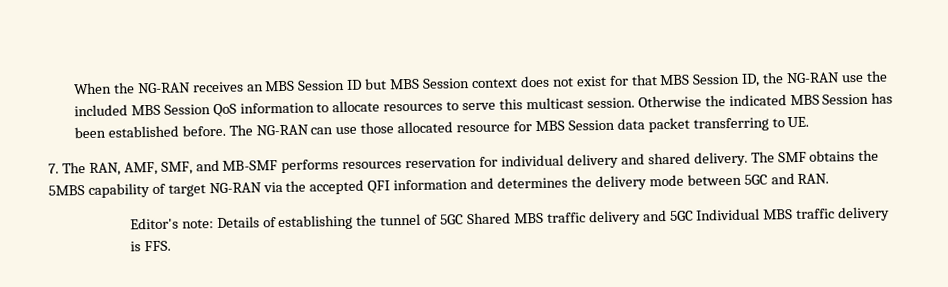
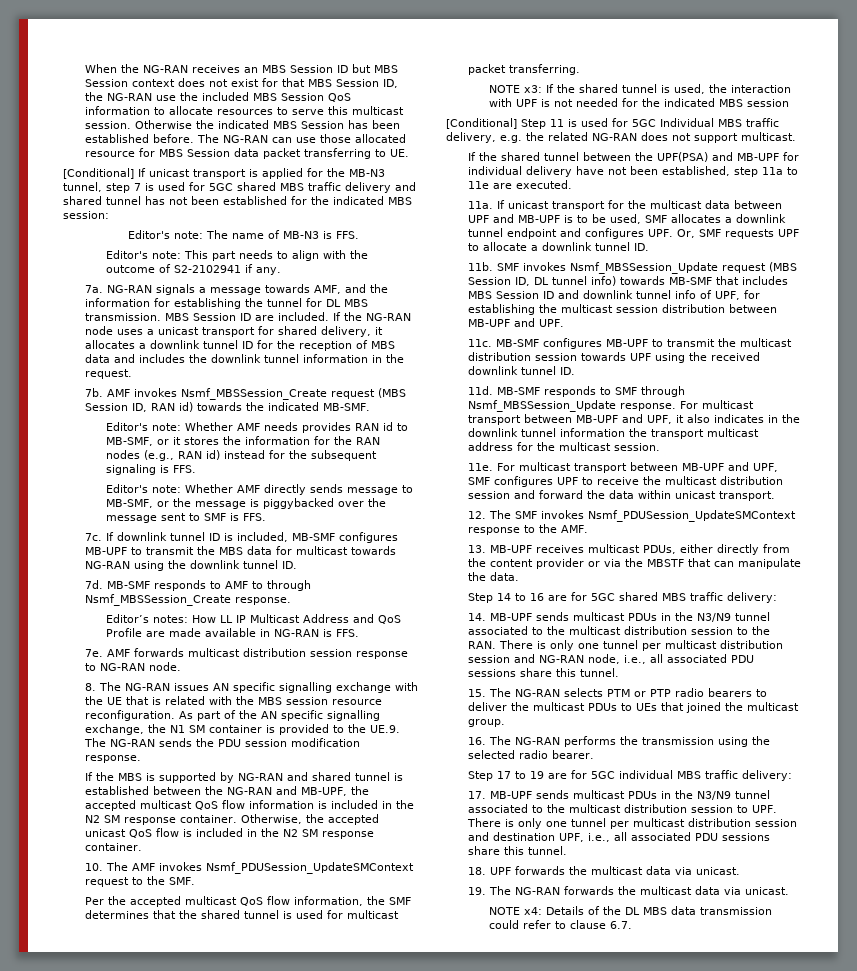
[48,149,880,176] [48,173,830,199] [129,206,891,231] [129,240,171,252] 7. The RAN, AMF, SMF, and MB-SMF performs resources reservation for individual delivery and shared delivery. The SMF obtains the 5MBS capability of target NG-RAN via the accepted QFI information and determines the delivery mode between 5GC and RAN. // Editor's note: Details of establishing the tunnel of 5GC Shared MBS traffic delivery and 5GC Individual MBS traffic delivery is FFS. -> [63,168,385,179] [63,182,416,193] [63,196,412,205] [63,211,109,219] [127,230,359,239] [106,250,369,261] [106,264,282,275] [84,284,388,295] [84,298,368,309] [84,312,411,321] [84,326,383,337] [84,340,395,351] [84,354,404,363] [84,369,132,379] [84,388,406,400] [84,402,370,412] [106,422,409,433] [106,436,381,446] [106,450,378,461] [106,464,197,475] [106,484,414,495] [106,498,387,509] [106,513,267,523] [84,532,398,543] [84,546,396,555] [84,560,297,571] [84,580,311,591] [84,594,291,606] [106,614,402,624] [106,628,360,637] [84,648,408,659] [84,662,181,671] [84,682,418,693] [84,696,382,705] [84,710,380,721] [84,724,400,735] [83,738,360,747] [84,755,141,763] [84,772,403,783] [84,786,369,796] [84,800,414,811] [84,814,379,825] [84,828,374,839] [84,843,142,851] [84,862,414,874] [84,876,195,887] [84,896,411,907] [84,910,399,919] [467,64,580,75] [489,84,792,94] [489,98,790,107] [446,118,779,129] [446,132,796,143] [467,152,799,162] [467,166,798,177] [467,180,572,189] [467,200,782,211] [467,214,786,224] [467,228,799,239] [467,242,649,251] [467,262,797,274] [467,276,788,286] [467,290,760,300] [467,304,777,315] [467,318,564,327] [467,338,792,349] [467,352,760,363] [467,366,575,375] [467,386,685,397] [467,400,754,412] [467,414,800,425] [467,428,759,439] [467,442,660,451] [467,462,778,473] [467,476,783,487] [467,490,775,501] [467,510,796,522] [467,524,588,535] [467,544,790,555] [467,558,801,569] [467,572,519,581] [467,592,777,603] [467,612,770,622] [467,626,770,635] [467,640,783,651] [467,654,754,664] [467,668,619,677] [467,688,767,697] [467,702,799,713] [467,719,505,727] [467,736,770,747] [467,750,594,759] [467,770,792,781] [467,790,770,800] [467,804,777,813] [466,818,797,829] [467,832,770,842] [467,846,567,855] [467,866,740,875] [467,886,789,895] [489,906,773,915] [489,920,633,929] [Conditional] If unicast transport is applied for the MB-N3 tunnel, step 7 is used for 5GC shared MBS traffic delivery and shared tunnel has not been established for the indicated MBS session: // Editor's note: The name of MB-N3 is FFS. // Editor's note: This part needs to align with the outcome of S2-2102941 if any. // 7a. NG-RAN signals a message towards AMF, and the information for establishing the tunnel for DL MBS transmission. MBS Session ID are included. If the NG-RAN node uses a unicast transport for shared delivery, it allocates a downlink tunnel ID for the reception of MBS data and includes the downlink tunnel information in the request. // 7b. AMF invokes Nsmf_MBSSession_Create request (MBS Session ID, RAN id) towards the indicated MB-SMF. // Editor's note: Whether AMF needs provides RAN id to MB-SMF, or it stores the information for the RAN nodes (e.g., RAN id) instead for the subsequent signaling is FFS. // Editor's note: Whether AMF directly sends message to MB-SMF, or the message is piggybacked over the message sent to SMF is FFS. // 7c. If downlink tunnel ID is included, MB-SMF configures MB-UPF to transmit the MBS data for multicast towards NG-RAN using the downlink tunnel ID. // 7d. MB-SMF responds to AMF to through Nsmf_MBSSession_Create response. // Editor’s notes: How LL IP Multicast Address and QoS Profile are made available in NG-RAN is FFS. // 7e. AMF forwards multicast distribution session response to NG-RAN node. // 8. The NG-RAN issues AN specific signalling exchange with the UE that is related with the MBS session resource reconfiguration. As part of the AN specific signalling exchange, the N1 SM container is provided to the UE.9. The NG-RAN sends the PDU session modification response. // If the MBS is supported by NG-RAN and shared tunnel is established between the NG-RAN and MB-UPF, the accepted multicast QoS flow information is included in the N2 SM response container. Otherwise, the accepted unicast QoS flow is included in the N2 SM response container. // 10. The AMF invokes Nsmf_PDUSession_UpdateSMContext request to the SMF. // Per the accepted multicast QoS flow information, the SMF determines that the shared tunnel is used for multicast packet transferring. // NOTE x3: If the shared tunnel is used, the interaction with UPF is not needed for the indicated MBS session // [Conditional] Step 11 is used for 5GC Individual MBS traffic delivery, e.g. the related NG-RAN does not support multicast. // If the shared tunnel between the UPF(PSA) and MB-UPF for individual delivery have not been established, step 11a to 11e are executed. // 11a. If unicast transport for the multicast data between UPF and MB-UPF is to be used, SMF allocates a downlink tunnel endpoint and configures UPF. Or, SMF requests UPF to allocate a downlink tunnel ID. // 11b. SMF invokes Nsmf_MBSSession_Update request (MBS Session ID, DL tunnel info) towards MB-SMF that includes MBS Session ID and downlink tunnel info of UPF, for establishing the multicast session distribution between MB-UPF and UPF. // 11c. MB-SMF configures MB-UPF to transmit the multicast distribution session towards UPF using the received downlink tunnel ID. // 11d. MB-SMF responds to SMF through Nsmf_MBSSession_Update response. For multicast transport between MB-UPF and UPF, it also indicates in the downlink tunnel information the transport multicast address for the multicast session. // 11e. For multicast transport between MB-UPF and UPF, SMF configures UPF to receive the multicast distribution session and forward the data within unicast transport. // 12. The SMF invokes Nsmf_PDUSession_UpdateSMContext response to the AMF. // 13. MB-UPF receives multicast PDUs, either directly from the content provider or via the MBSTF that can manipulate the data. // Step 14 to 16 are for 5GC shared MBS traffic delivery: // 14. MB-UPF sends multicast PDUs in the N3/N9 tunnel associated to the multicast distribution session to the RAN. There is only one tunnel per multicast distribution session and NG-RAN node, i.e., all associated PDU sessions share this tunnel. // 15. The NG-RAN selects PTM or PTP radio bearers to deliver the multicast PDUs to UEs that joined the multicast group. // 16. The NG-RAN performs the transmission using the selected radio bearer. // Step 17 to 19 are for 5GC individual MBS traffic delivery: // 17. MB-UPF sends multicast PDUs in the N3/N9 tunnel associated to the multicast distribution session to UPF. There is only one tunnel per multicast distribution session and destination UPF, i.e., all associated PDU sessions share this tunnel. // 18. UPF forwards the multicast data via unicast. // 19. The NG-RAN forwards the multicast data via unicast. // NOTE x4: Details of the DL MBS data transmission could refer to clause 6.7.

